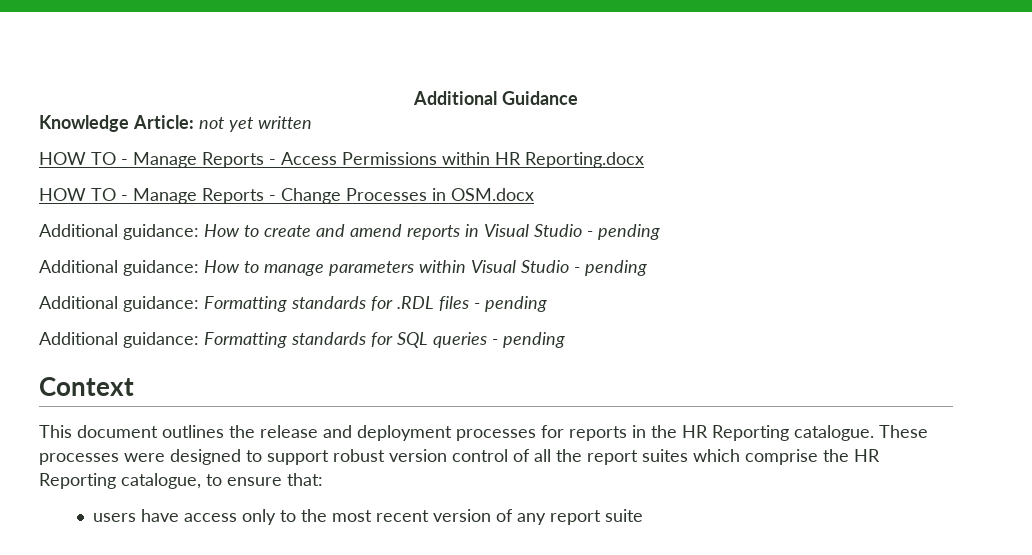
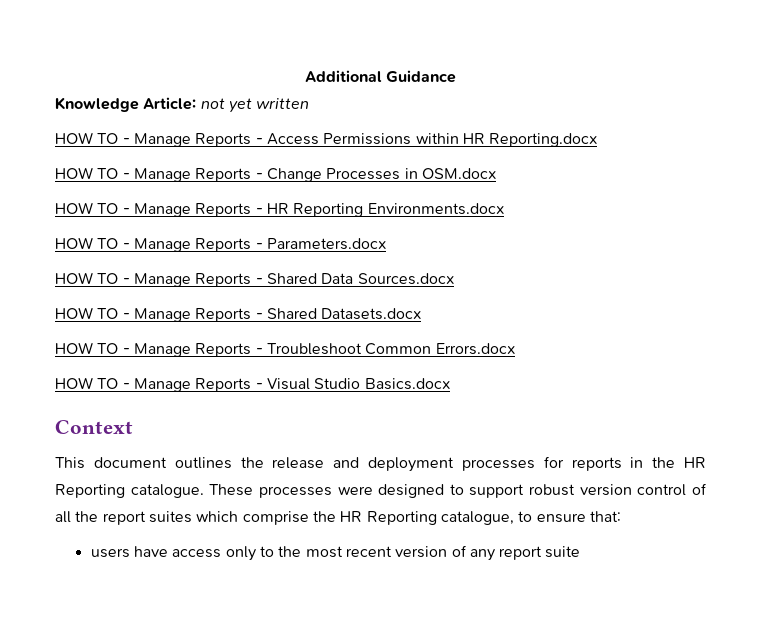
[39,224,660,240] [39,260,647,276] [39,296,547,312] [39,332,565,348] Additional guidance: How to create and amend reports in Visual Studio - pending // Additional guidance: How to manage parameters within Visual Studio - pending // Additional guidance: Formatting standards for .RDL files - pending // Additional guidance: Formatting standards for SQL queries - pending -> [55,202,504,217] [55,237,386,252] [55,272,454,287] [55,307,422,322] [55,342,515,357] [55,377,450,392] HOW TO - Manage Reports - HR Reporting Environments.docx // HOW TO - Manage Reports - Parameters.docx // HOW TO - Manage Reports - Shared Data Sources.docx // HOW TO - Manage Reports - Shared Datasets.docx // HOW TO - Manage Reports - Troubleshoot Common Errors.docx // HOW TO - Manage Reports - Visual Studio Basics.docx

